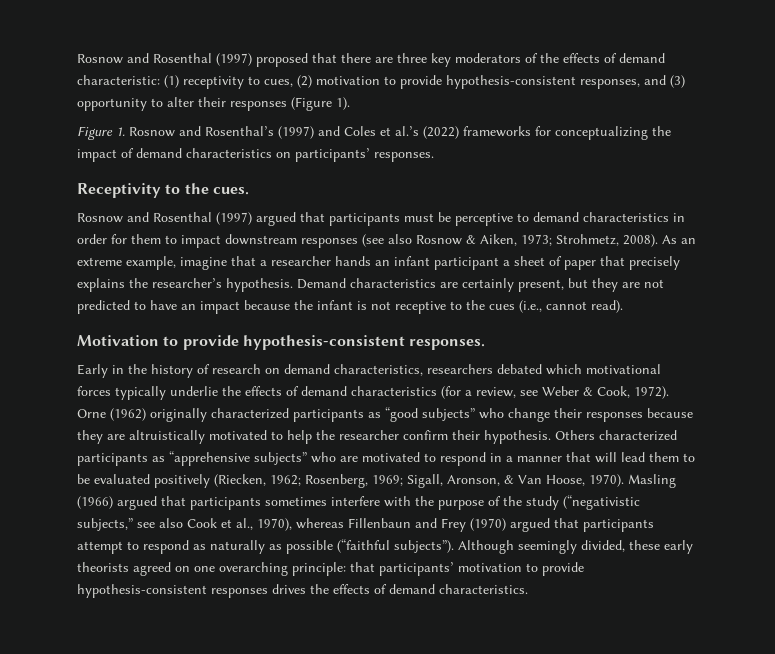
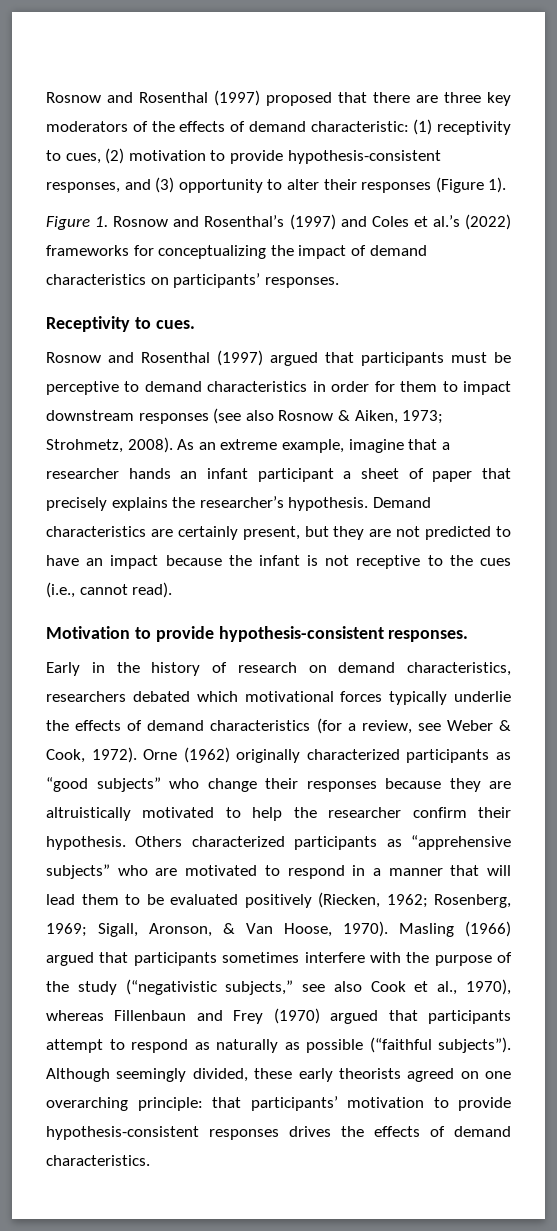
[184,183,209,194] the -> (151, 323) none

